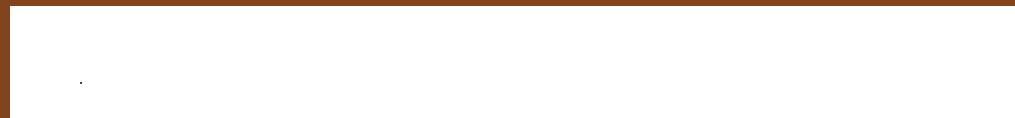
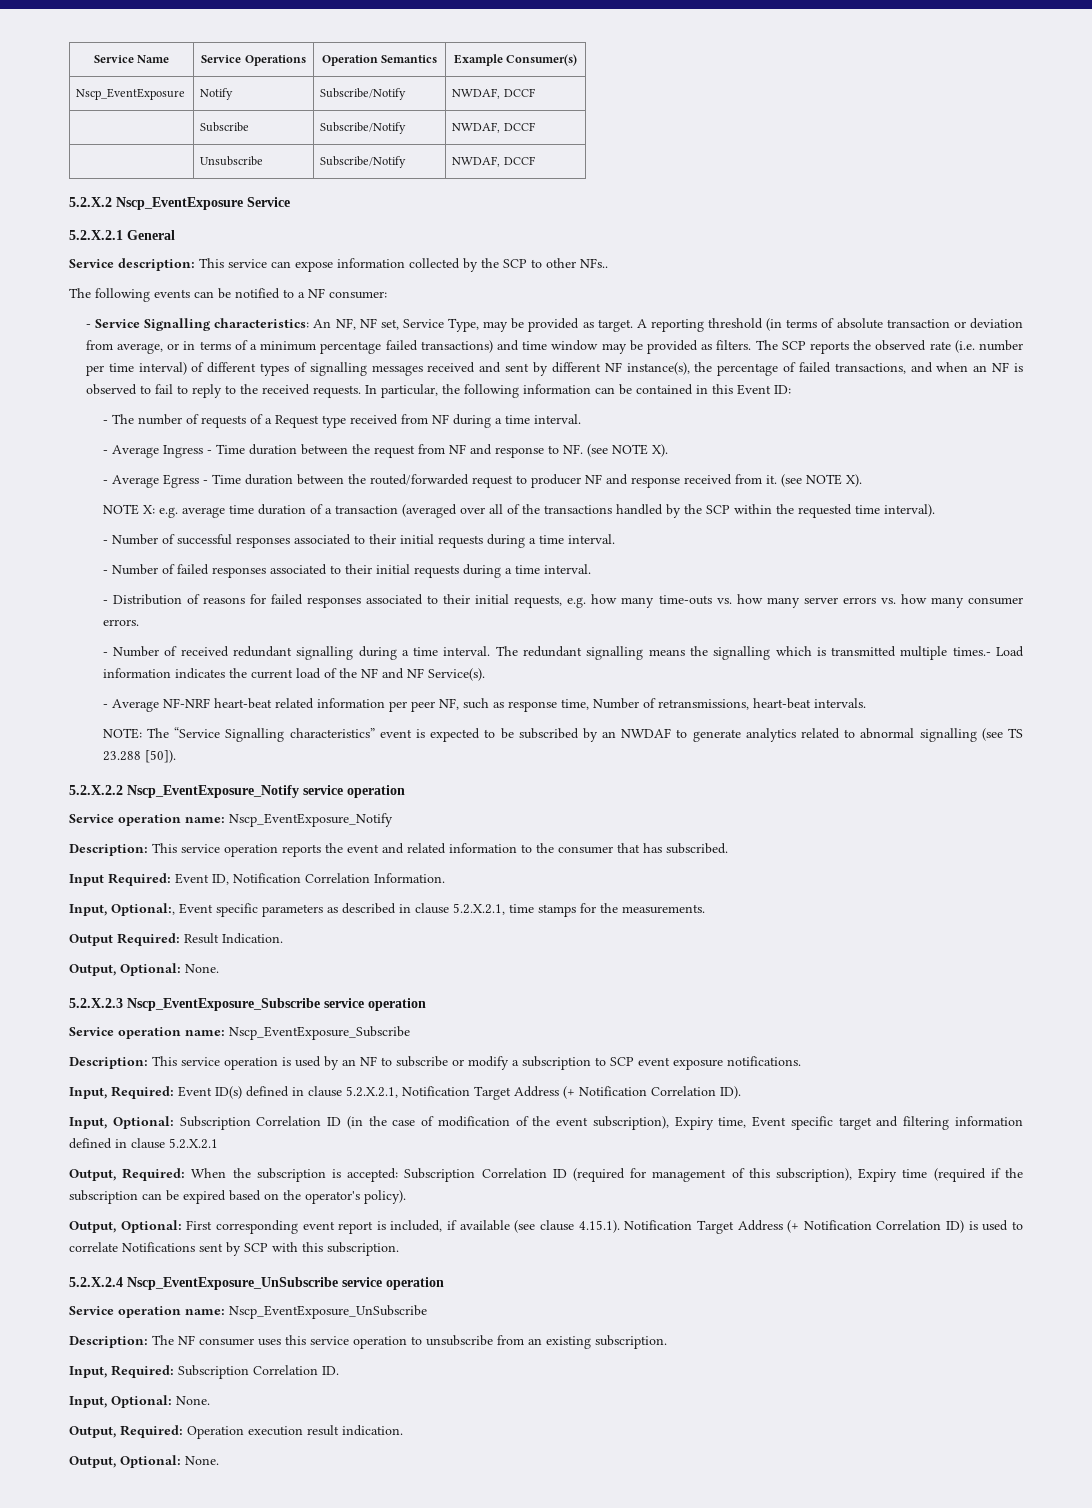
[78,82,83,84] . -> [93,55,170,63] [201,55,306,66] [321,55,438,66] [453,54,578,66] [76,88,186,100] [200,88,234,100] [320,88,407,100] [452,88,535,99] [200,122,250,132] [320,122,407,134] [452,122,535,133] [200,156,264,166] [320,156,407,168] [452,156,535,167] [69,197,290,210] [69,230,175,240] [69,258,608,272] [69,288,387,302] [85,318,1023,332] [85,340,1024,354] [85,362,1024,376] [85,384,791,398] [102,414,581,428] [102,444,668,458] [102,474,862,488] [102,504,935,518] [102,534,615,548] [102,564,591,578] [102,594,1024,608] [102,619,139,626] [102,646,1025,660] [102,668,485,681] [102,698,866,712] [102,727,1023,742] [102,750,176,763] [69,785,405,798] [69,813,393,827] [69,843,728,857] [69,873,445,886] [69,903,705,917] [69,933,283,946] [69,963,219,976] [69,998,426,1011] [69,1026,410,1040] [69,1056,801,1070] [69,1086,741,1100] [69,1116,1024,1130] [69,1138,218,1149] [69,1168,1024,1182] [69,1190,406,1204] [69,1220,1023,1234] [69,1242,399,1256] [69,1277,444,1290] [69,1305,427,1319] [69,1335,667,1349] [69,1365,339,1379] [69,1395,210,1408] [69,1425,403,1439] [69,1455,219,1468] Service Name | Service Operations | Operation Semantics | Example Consumer(s) // Nscp_EventExposure | Notify | Subscribe/Notify | NWDAF, DCCF // | Subscribe | Subscribe/Notify | NWDAF, DCCF // | Unsubscribe | Subscribe/Notify | NWDAF, DCCF // 5.2.X.2 Nscp_EventExposure Service // 5.2.X.2.1 General // Service description: This service can expose information collected by the SCP to other NFs.. // The following events can be notified to a NF consumer: // - Service Signalling characteristics: An NF, NF set, Service Type, may be provided as target. A reporting threshold (in terms of absolute transaction or deviation from average, or in terms of a minimum percentage failed transactions) and time window may be provided as filters. The SCP reports the observed rate (i.e. number per time interval) of different types of signalling messages received and sent by different NF instance(s), the percentage of failed transactions, and when an NF is observed to fail to reply to the received requests. In particular, the following information can be contained in this Event ID: // - The number of requests of a Request type received from NF during a time interval. // - Average Ingress - Time duration between the request from NF and response to NF. (see NOTE X). // - Average Egress - Time duration between the routed/forwarded request to producer NF and response received from it. (see NOTE X). // NOTE X: e.g. average time duration of a transaction (averaged over all of the transactions handled by the SCP within the requested time interval). // - Number of successful responses associated to their initial requests during a time interval. // - Number of failed responses associated to their initial requests during a time interval. // - Distribution of reasons for failed responses associated to their initial requests, e.g. how many time-outs vs. how many server errors vs. how many consumer errors. // - Number of received redundant signalling during a time interval. The redundant signalling means the signalling which is transmitted multiple times.- Load information indicates the current load of the NF and NF Service(s). // - Average NF-NRF heart-beat related information per peer NF, such as response time, Number of retransmissions, heart-beat intervals. // NOTE: The “Service Signalling characteristics” event is expected to be subscribed by an NWDAF to generate analytics related to abnormal signalling (see TS 23.288 [50]). // 5.2.X.2.2 Nscp_EventExposure_Notify service operation // Service operation name: Nscp_EventExposure_Notify // Description: This service operation reports the event and related information to the consumer that has subscribed. // Input Required: Event ID, Notification Correlation Information. // Input, Optional:, Event specific parameters as described in clause 5.2.X.2.1, time stamps for the measurements. // Output Required: Result Indication. // Output, Optional: None. // 5.2.X.2.3 Nscp_EventExposure_Subscribe service operation // Service operation name: Nscp_EventExposure_Subscribe // Description: This service operation is used by an NF to subscribe or modify a subscription to SCP event exposure notifications. // Input, Required: Event ID(s) defined in clause 5.2.X.2.1, Notification Target Address (+ Notification Correlation ID). // Input, Optional: Subscription Correlation ID (in the case of modification of the event subscription), Expiry time, Event specific target and filtering information defined in clause 5.2.X.2.1 // Output, Required: When the subscription is accepted: Subscription Correlation ID (required for management of this subscription), Expiry time (required if the subscription can be expired based on the operator's policy). // Output, Optional: First corresponding event report is included, if available (see clause 4.15.1). Notification Target Address (+ Notification Correlation ID) is used to correlate Notifications sent by SCP with this subscription. // 5.2.X.2.4 Nscp_EventExposure_UnSubscribe service operation // Service operation name: Nscp_EventExposure_UnSubscribe // Description: The NF consumer uses this service operation to unsubscribe from an existing subscription. // Input, Required: Subscription Correlation ID. // Input, Optional: None. // Output, Required: Operation execution result indication. // Output, Optional: None.

